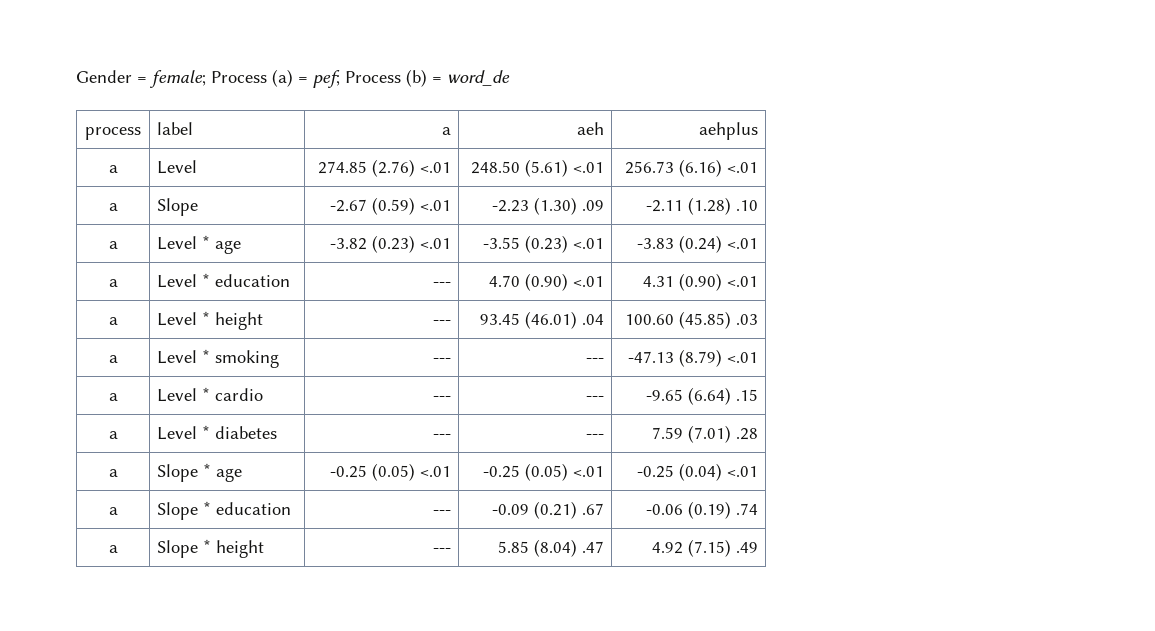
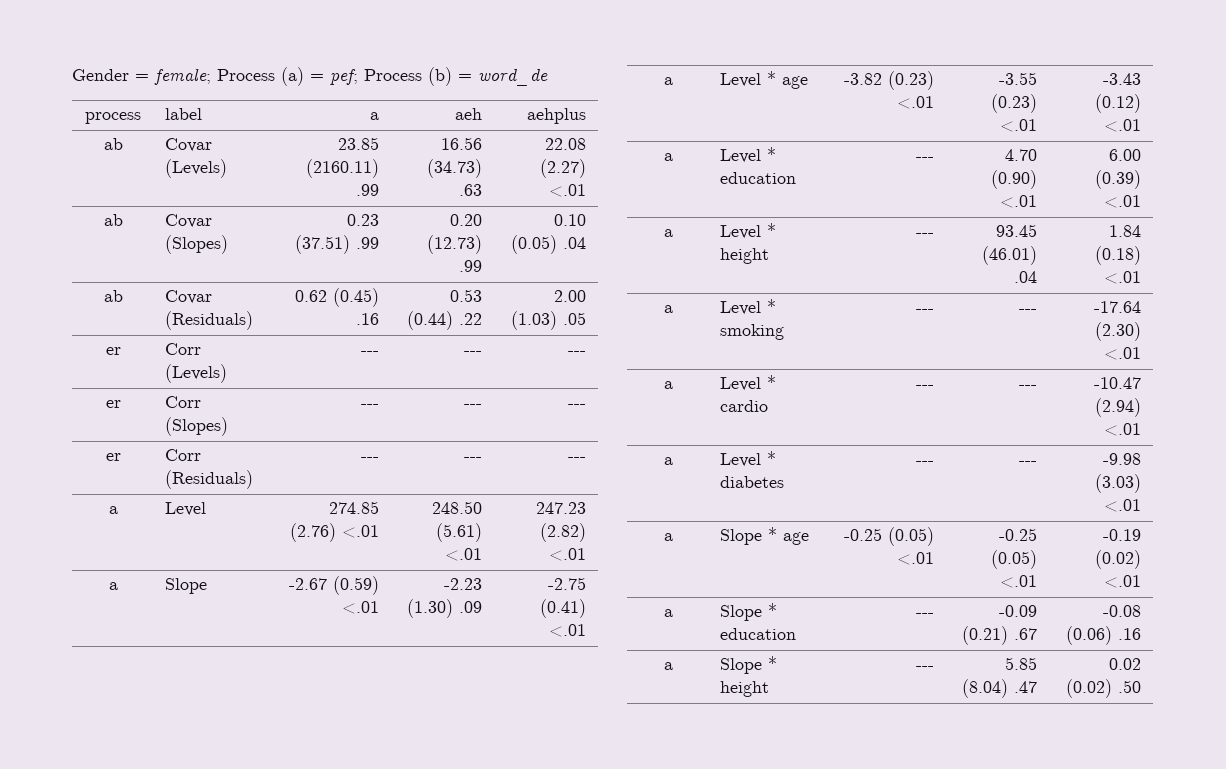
(758, 131) none -> [103,138,123,150] [165,138,213,152] [165,159,228,178] [337,137,379,150] [305,159,379,178] [355,184,379,196] [440,137,482,150] [426,159,482,178] [458,184,482,196] [544,138,586,150] [539,159,586,178] [548,184,586,197] [103,214,123,226] [165,214,213,228] [165,235,229,254] [346,214,379,226] [294,235,379,254] [449,214,482,226] [426,235,482,254] [458,260,482,272] [553,214,586,226] [510,235,586,254] [103,290,123,302] [165,290,213,304] [165,311,254,330] [294,288,379,307] [355,313,379,325] [449,289,482,302] [406,311,482,330] [553,290,586,302] [510,311,586,330] [105,347,121,355] [165,343,202,355] [165,364,228,383] [360,351,379,355] [463,351,482,355] [567,351,586,355] [105,400,121,408] [165,396,202,408] [165,417,229,436] [360,404,379,408] [463,404,482,408] [567,404,586,408] [105,453,121,461] [165,449,202,461] [165,470,254,489] [360,457,379,461] [463,457,482,461] [567,457,586,461] // ab | Covar (Levels) | 23.85 (2160.11) .99 | 16.56 (34.73) .63 | 22.08 (2.27) <.01 // ab | Covar (Slopes) | 0.23 (37.51) .99 | 0.20 (12.73) .99 | 0.10 (0.05) .04 // ab | Covar (Residuals) | 0.62 (0.45) .16 | 0.53 (0.44) .22 | 2.00 (1.03) .05 // er | Corr (Levels) | --- | --- | --- // er | Corr (Slopes) | --- | --- | --- // er | Corr (Residuals) | --- | --- | ---
[624,159,722,177] 256.73 (6.16) -> [535,502,586,514] [539,523,586,542] 247.23 (2.82)
[645,197,758,215] -2.11 (1.28) .10 -> [547,577,586,590] [539,599,586,618] [548,624,586,637] -2.75 (0.41) <.01
[636,235,722,253] -3.83 (0.24) -> [1102,73,1141,85] [1094,94,1141,113] -3.43 (0.12)
[642,273,722,291] 4.31 (0.90) -> [1108,149,1141,161] [1094,170,1141,189] 6.00 (0.39)
[624,311,758,329] 100.60 (45.85) .03 -> [1108,225,1141,237] [1094,246,1141,265] [1103,271,1141,284] 1.84 (0.18) <.01
[627,349,722,367] -47.13 (8.79) -> [1093,301,1141,313] [1094,322,1141,341] -17.64 (2.30)
[645,387,758,405] -9.65 (6.64) .15 -> [1093,377,1141,389] [1094,398,1141,417] [1103,423,1141,436] -10.47 (2.94) <.01
[651,425,758,443] 7.59 (7.01) .28 -> [1102,453,1141,465] [1094,474,1141,493] [1103,499,1141,512] -9.98 (3.03) <.01
[636,463,722,481] -0.25 (0.04) -> [1102,529,1141,541] [1094,550,1141,569] -0.19 (0.02)
[645,501,758,519] -0.06 (0.19) .74 -> [1102,605,1141,617] [1065,626,1141,645] -0.08 (0.06) .16
[651,539,758,557] 4.92 (7.15) .49 -> [1108,658,1141,670] [1065,679,1141,698] 0.02 (0.02) .50

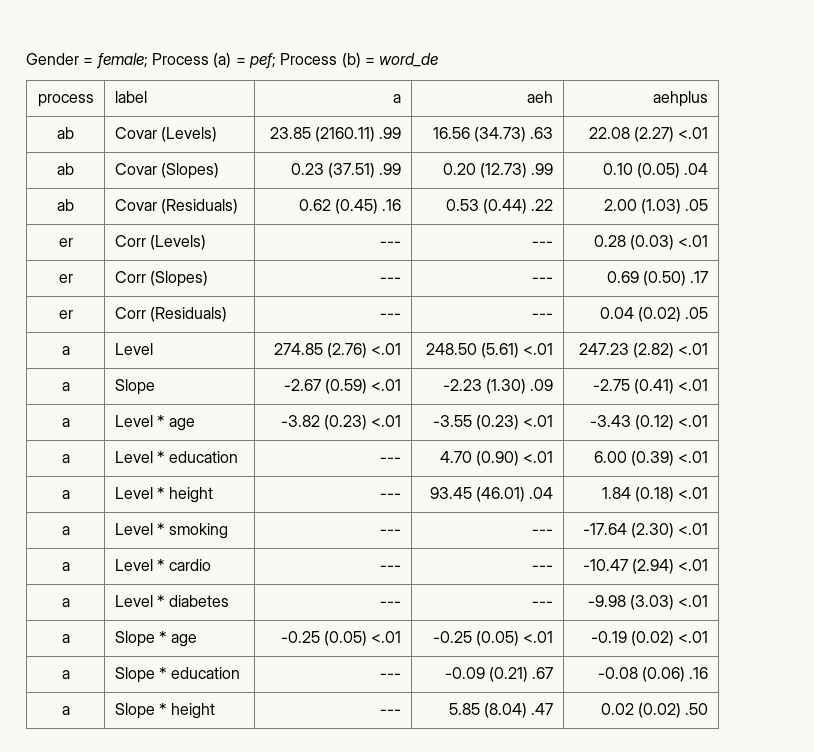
[567,351,586,355] --- -> [593,235,709,250] 0.28 (0.03) <.01
[567,404,586,408] --- -> [606,271,709,286] 0.69 (0.50) .17
[567,457,586,461] --- -> [599,307,709,322] 0.04 (0.02) .05

